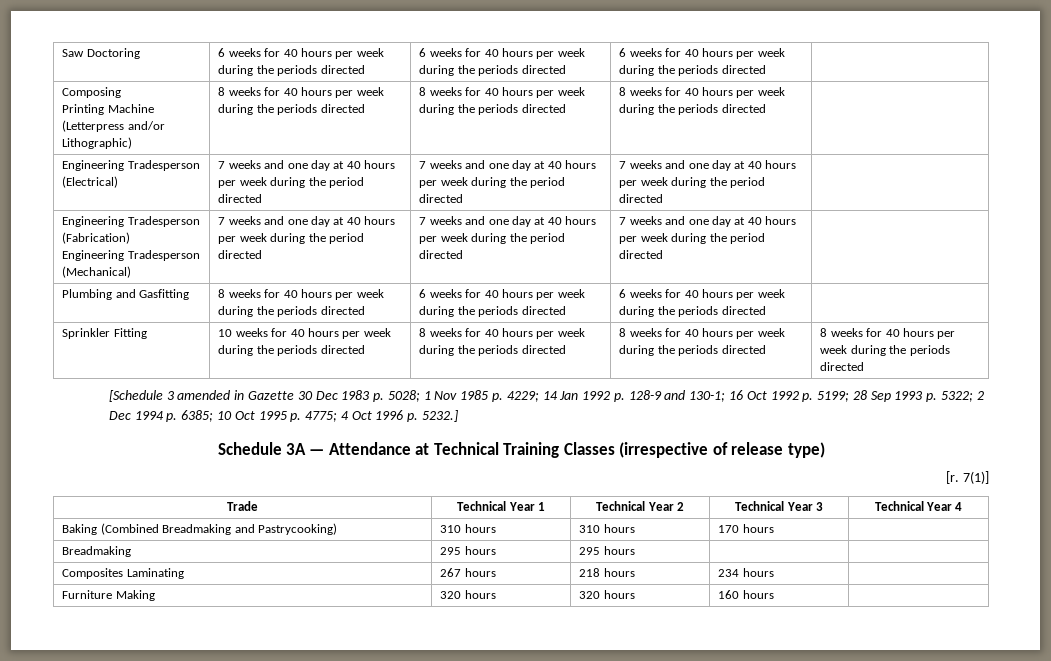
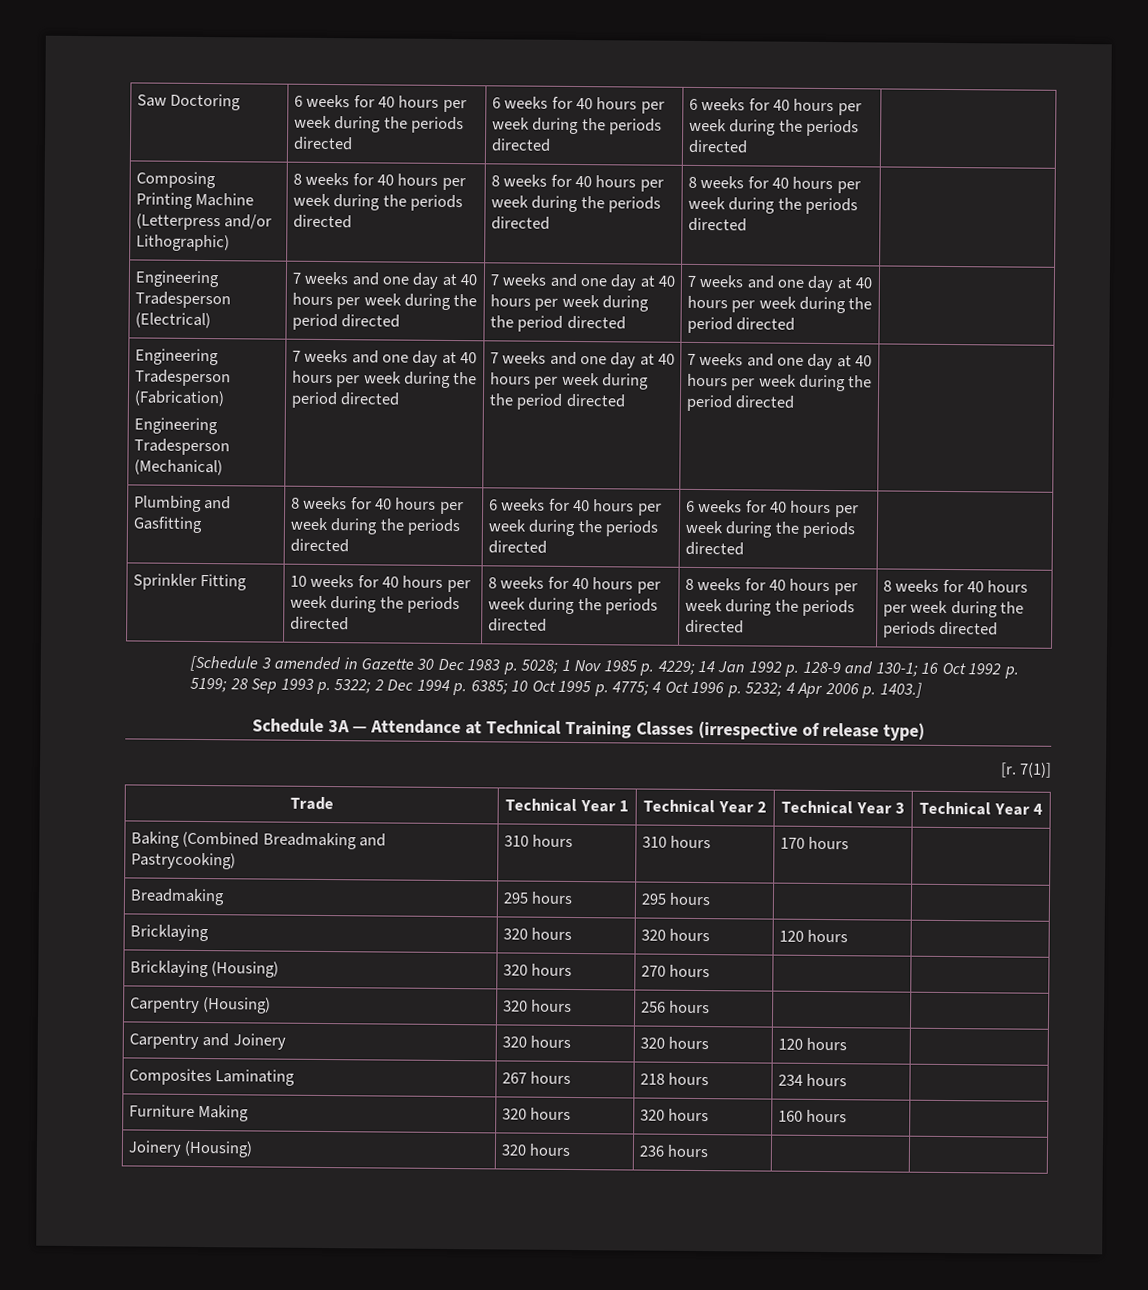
[421,410,458,422] 5232.] -> [745,682,922,699] 5232; 4 Apr 2006 p. 1403.]
(635, 550) none -> [129,924,209,942] [502,927,573,940] [640,928,711,942] [778,929,849,943] [129,960,280,978] [502,963,573,976] [640,964,711,978] [129,997,272,1014] [502,999,573,1012] [640,1000,711,1014] [128,1033,286,1050] [501,1035,572,1048] [639,1036,710,1050] [777,1037,848,1051] // Bricklaying | 320 hours | 320 hours | 120 hours | // Bricklaying (Housing) | 320 hours | 270 hours | | // Carpentry (Housing) | 320 hours | 256 hours | | // Carpentry and Joinery | 320 hours | 320 hours | 120 hours |
(774, 594) none -> [127,1140,254,1158] [500,1143,571,1156] [638,1144,709,1158] // Joinery (Housing) | 320 hours | 236 hours | |

